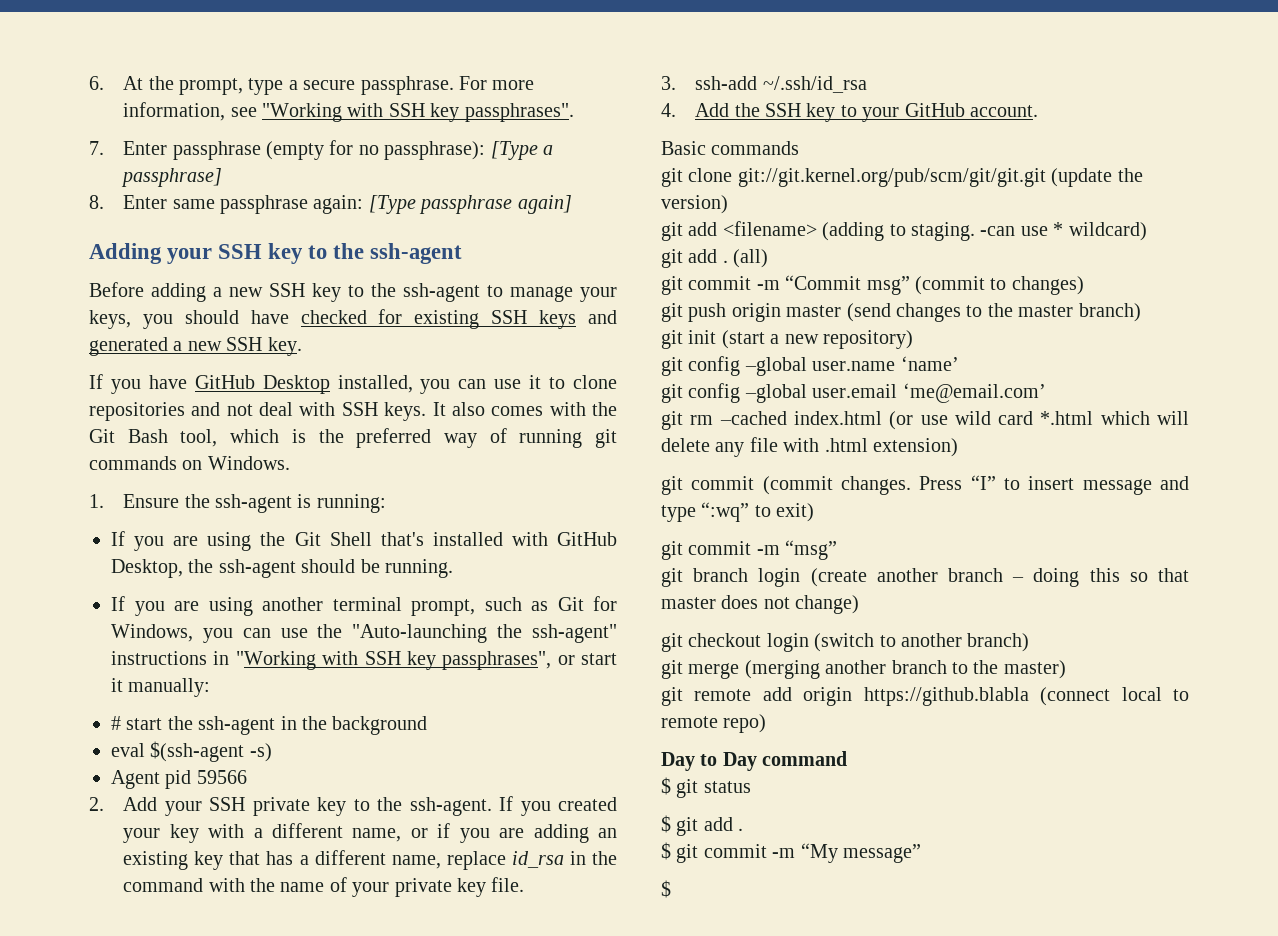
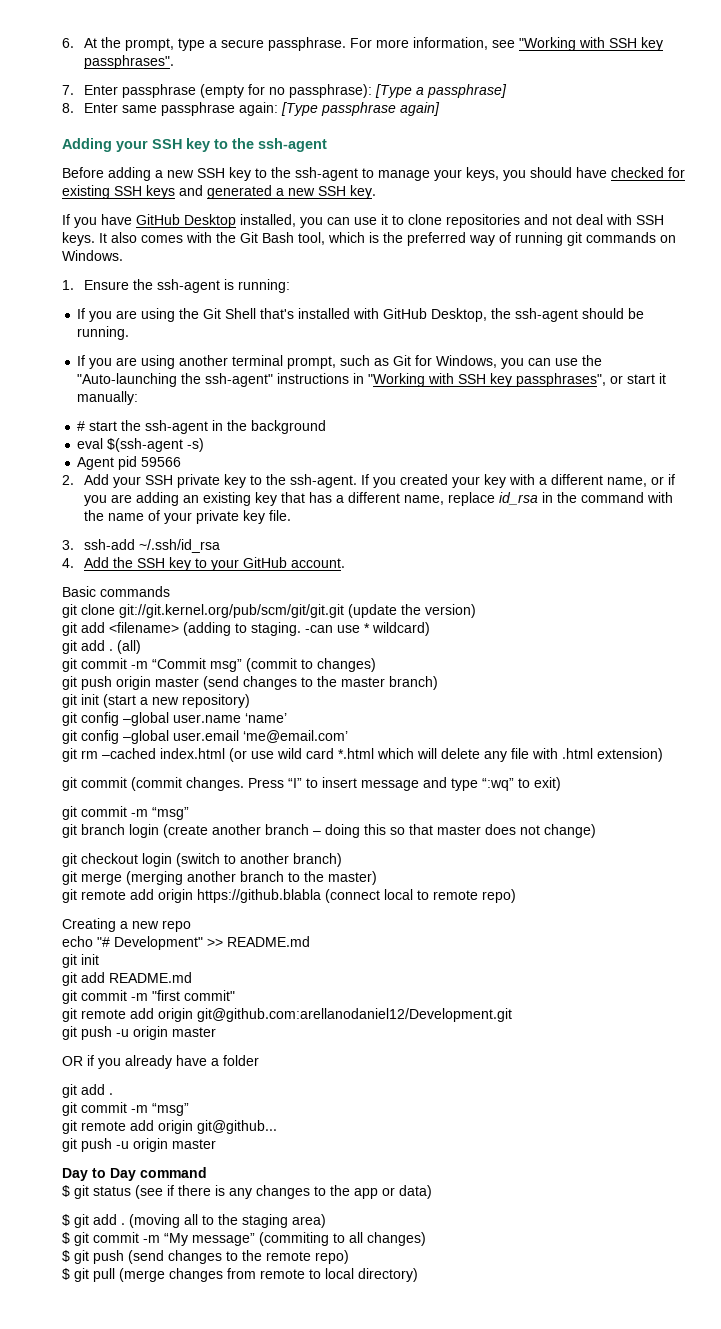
(767, 723) none -> [62,918,191,932] [62,936,310,950] [62,954,99,968] [62,972,192,986] [62,990,235,1004] [62,1008,512,1022] [62,1026,216,1040] [62,1055,259,1069] [62,1084,113,1098] [62,1102,189,1116] [62,1120,277,1134] [62,1138,216,1152] // Creating a new repo // echo "# Development" >> README.md // git init // git add README.md // git commit -m "first commit" // git remote add origin git@github.com:arellanodaniel12/Development.git // git push -u origin master // OR if you already have a folder // git add . // git commit -m “msg” // git remote add origin git@github... // git push -u origin master
[661,815,744,836] // $ git add . -> [135,1185,432,1199] [62,1214,326,1228] (see if there is any changes to the app or data) // $ git add . (moving all to the staging area)
[661,880,671,898] // $ -> [259,1232,426,1246] [62,1250,349,1264] [62,1268,418,1282] (commiting to all changes) // $ git push (send changes to the remote repo) // $ git pull (merge changes from remote to local directory)

